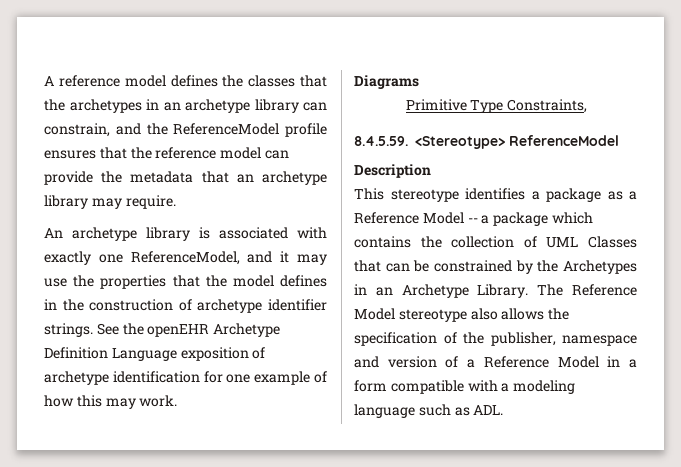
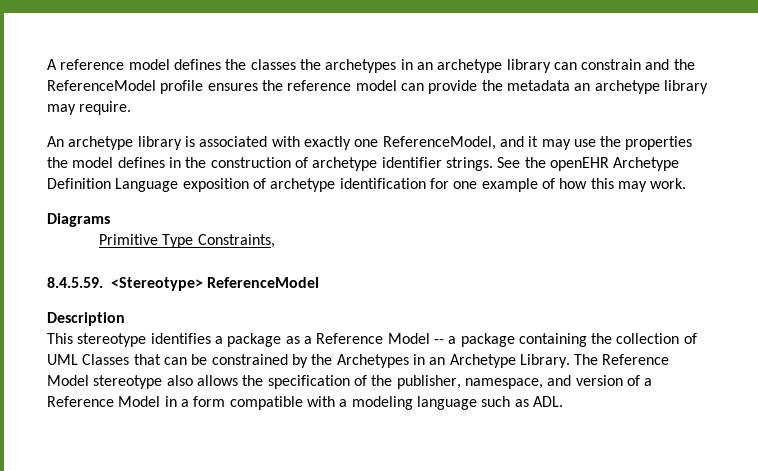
[300,75,327,87] that -> (296, 64) none
[44,123,110,137] constrain, -> [581,59,642,70] constrain
[99,147,127,159] that -> (258, 87) none
[201,171,229,183] that -> (570, 85) none
[172,275,200,287] that -> (693, 143) none
[551,212,593,224] [354,236,411,248] which contains -> [518,333,587,347] containing
[562,335,637,346] namespace -> [464,378,543,389] namespace,

